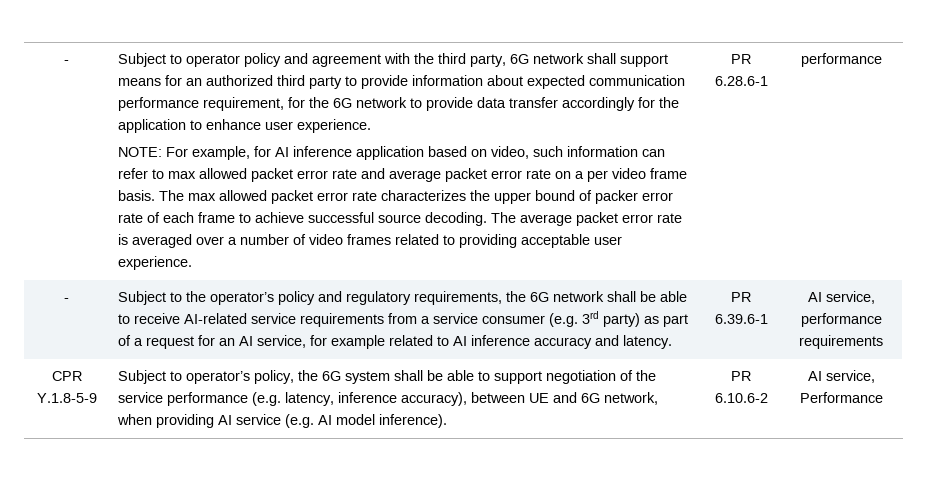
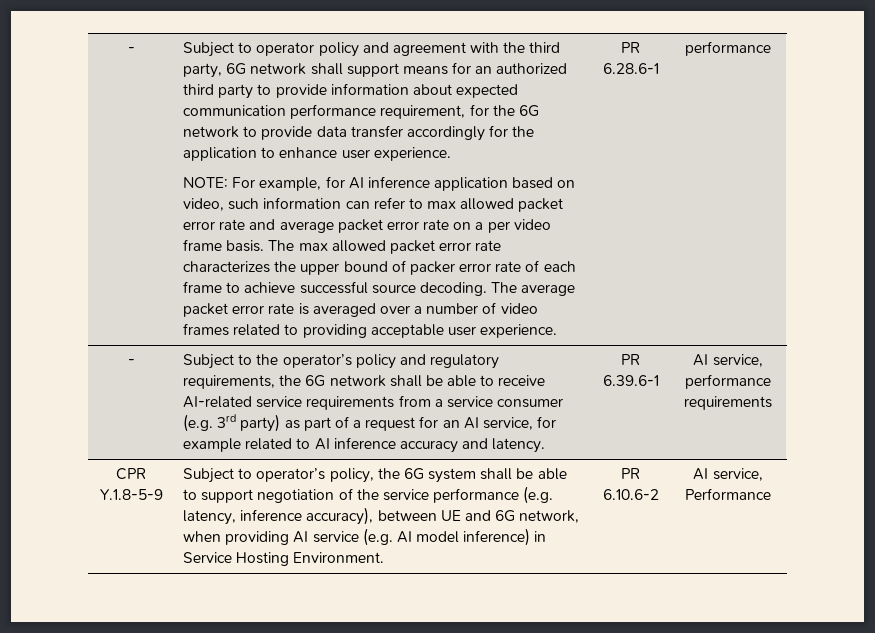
[378,414,447,428] inference). -> [463,528,547,546] [182,552,385,566] inference) in Service Hosting Environment.

